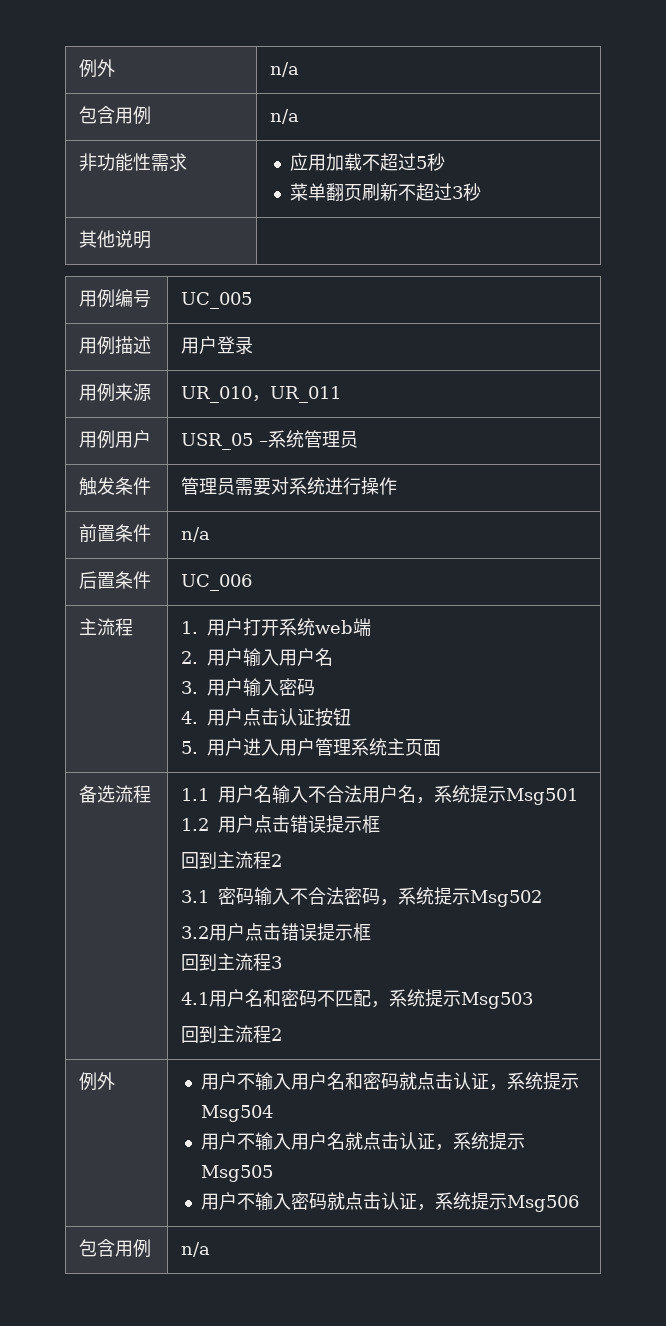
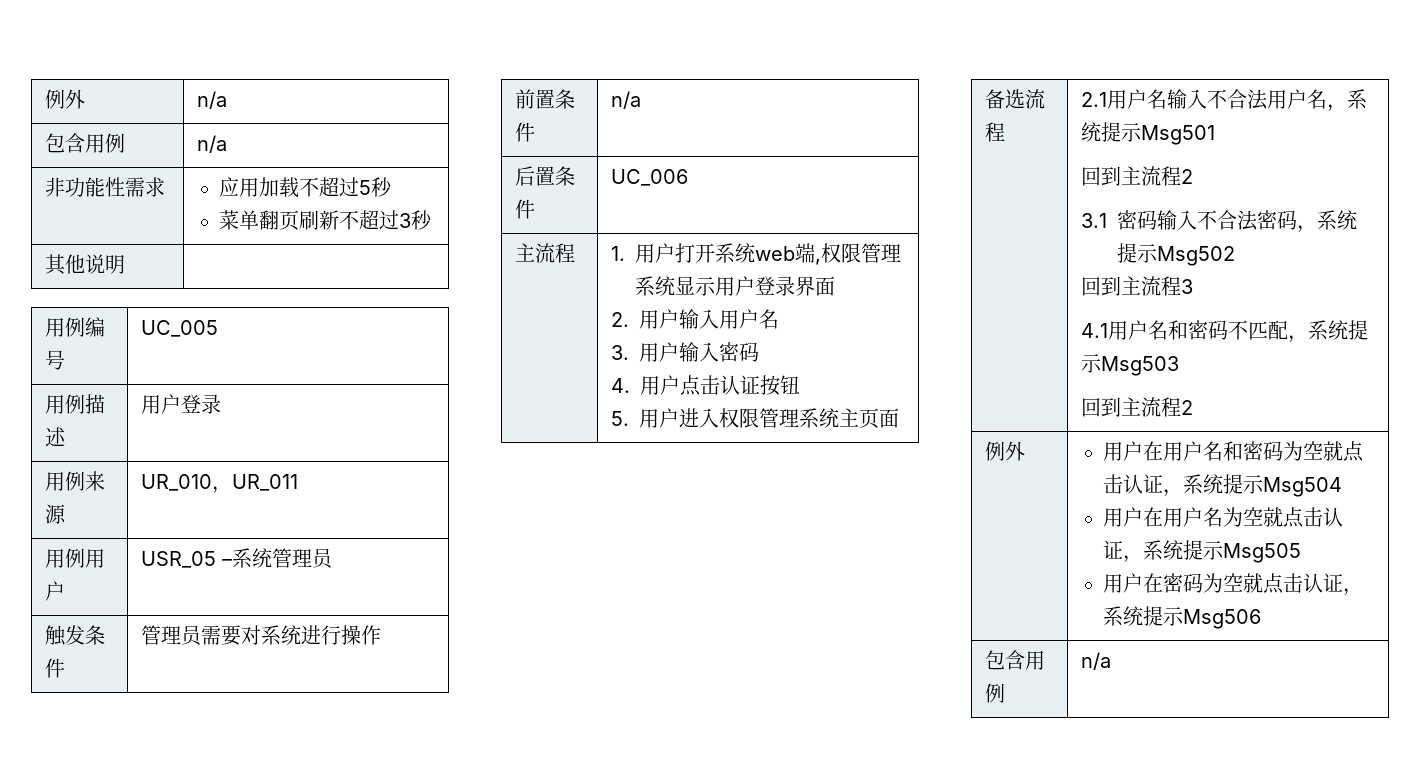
(372, 627) none -> [814,243,901,265] [634,276,835,296] ,权限管理系统显示用户登录界面
[279,738,316,756] 用户 -> [718,408,759,428] 权限
[181,788,210,801] 1.1 -> [1080,92,1107,107] 2.1
[181,815,381,833] // 1.2用户点击错误提示框 -> (1215, 135) none
[181,923,372,941] // 3.2用户点击错误提示框 -> (1235, 256) none
[237,1072,400,1091] 不输入用户名和密码 -> [1142,441,1323,461] 在用户名和密码为空
[237,1132,346,1151] 不输入用户名 -> [1142,507,1263,527] 在用户名为空
[237,1192,328,1211] 不输入密码 -> [1142,573,1243,593] 在密码为空

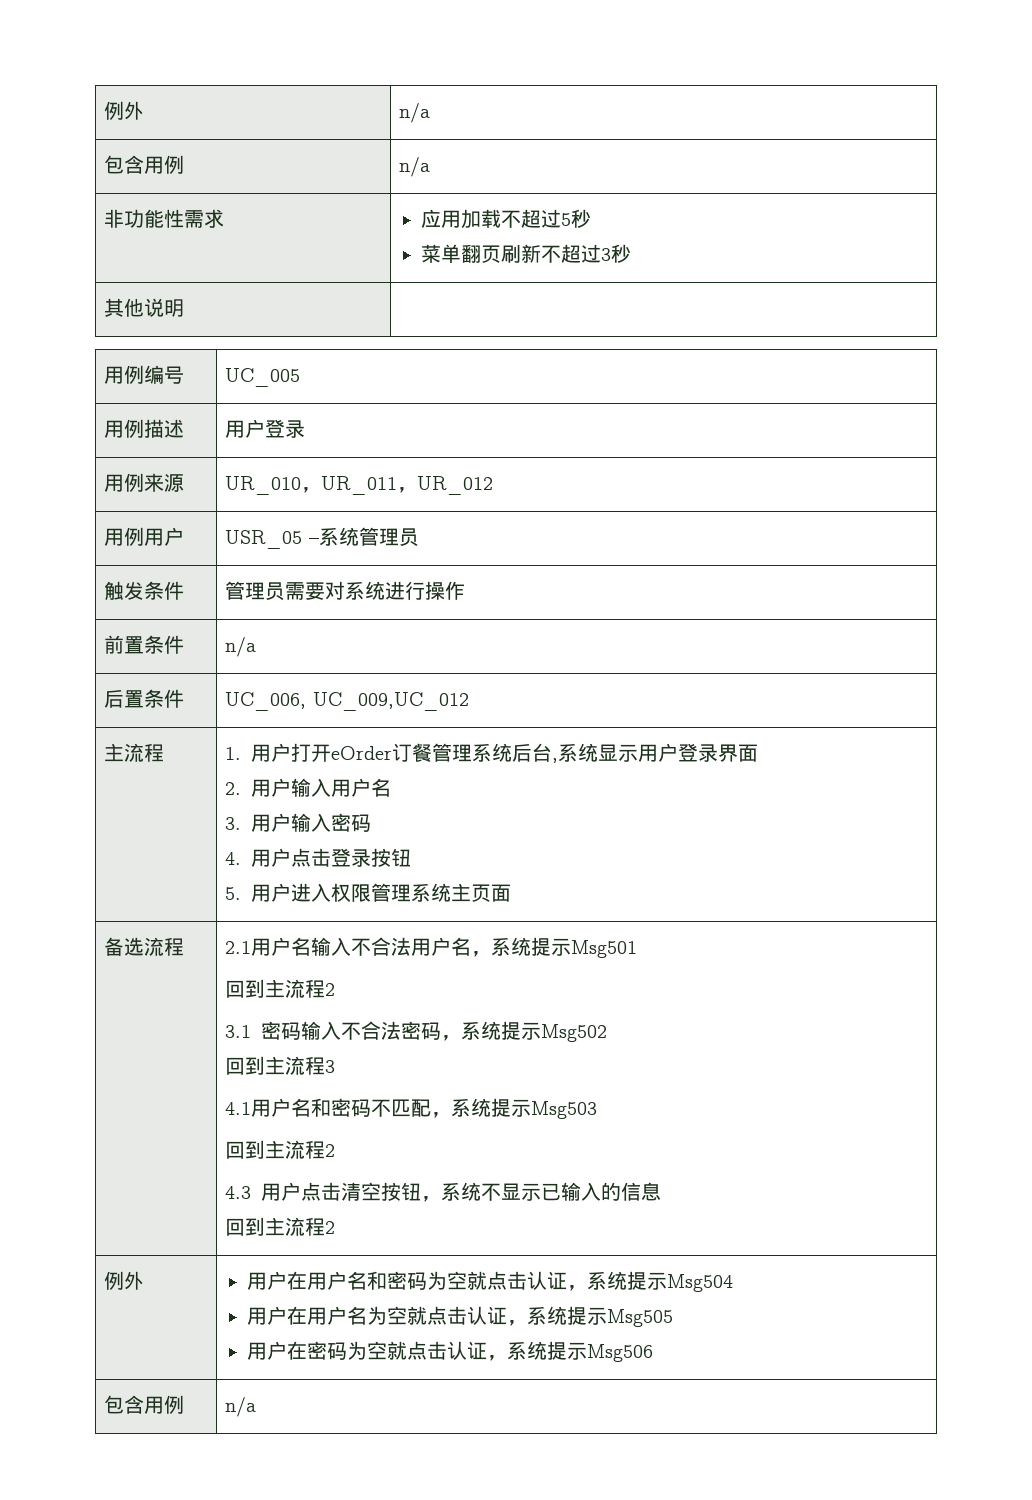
(298, 482) none -> [397,476,494,495] ，UR_012
[610,169,688,186] UC_006 -> [225,692,470,711] UC_006, UC_009,UC_012
[714,243,901,265] 系统web端,权限管理 -> [331,743,559,763] eOrder订餐管理系统后台,
[719,375,760,395] 认证 -> [331,848,372,867] 登录
(1193, 407) none -> [225,1182,662,1202] [225,1217,336,1236] // 4.3用户点击清空按钮，系统不显示已输入的信息 // 回到主流程2

